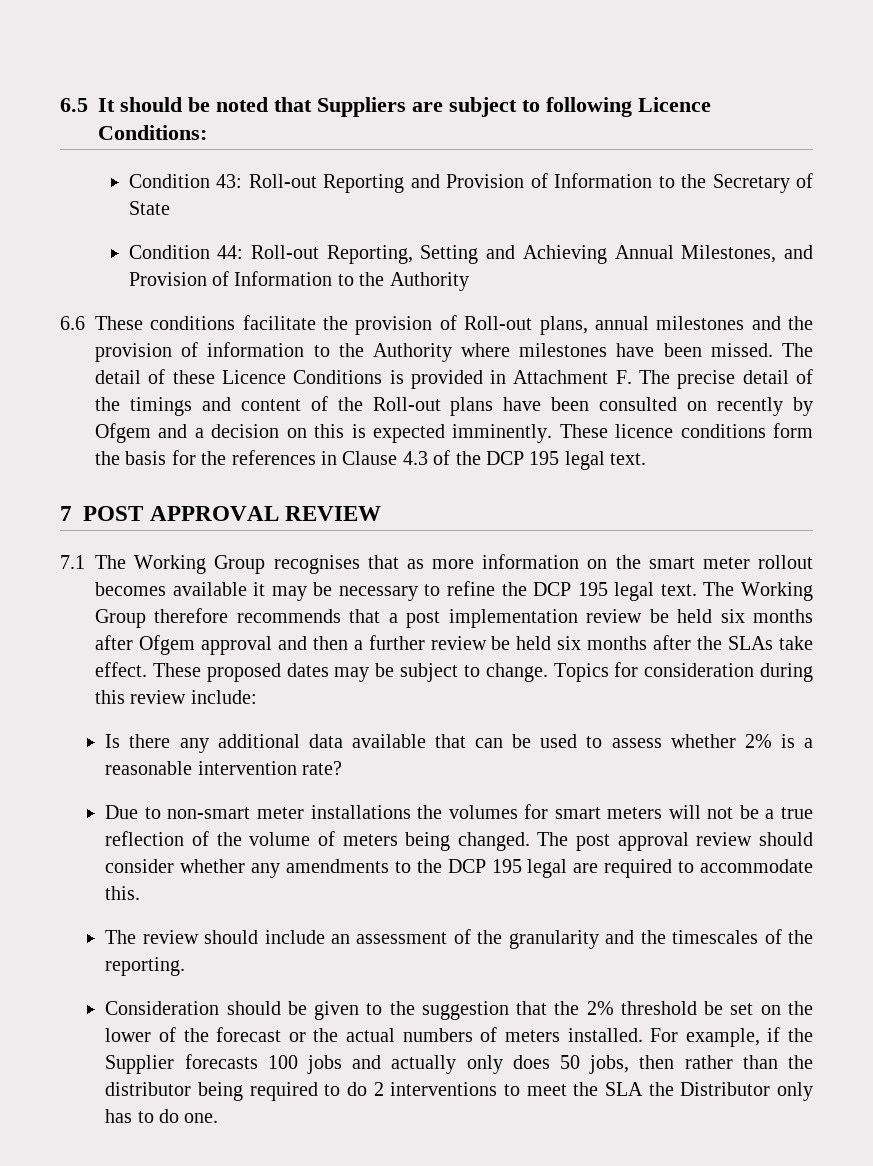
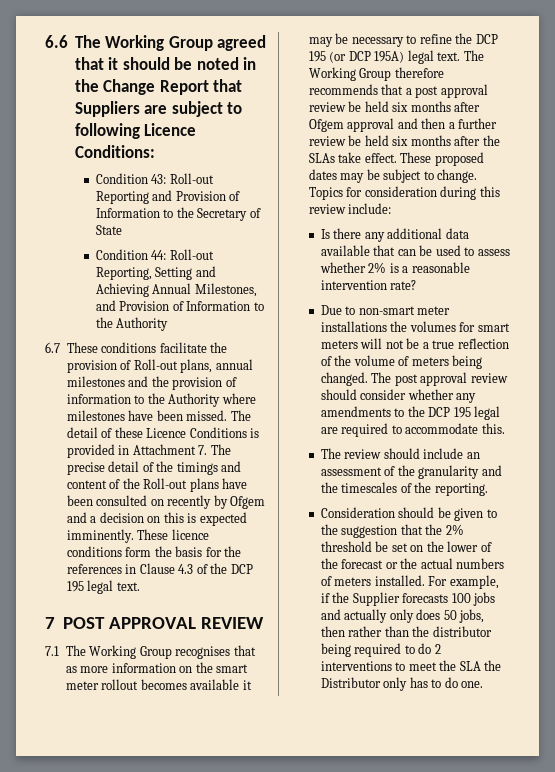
[60,97,268,112] 6.5 It should be noted -> [45,35,267,51] [74,57,257,70] [74,79,209,95] 6.6 The Working Group agreed that it should be noted in the Change Report
[60,316,85,330] 6.6 -> [45,342,60,353] 6.7
[615,370,632,384] F. -> [198,445,208,455] 7.
(608, 589) none -> [329,51,405,63] (or DCP 195A)
[448,609,578,628] implementation -> [440,84,488,98] approval

